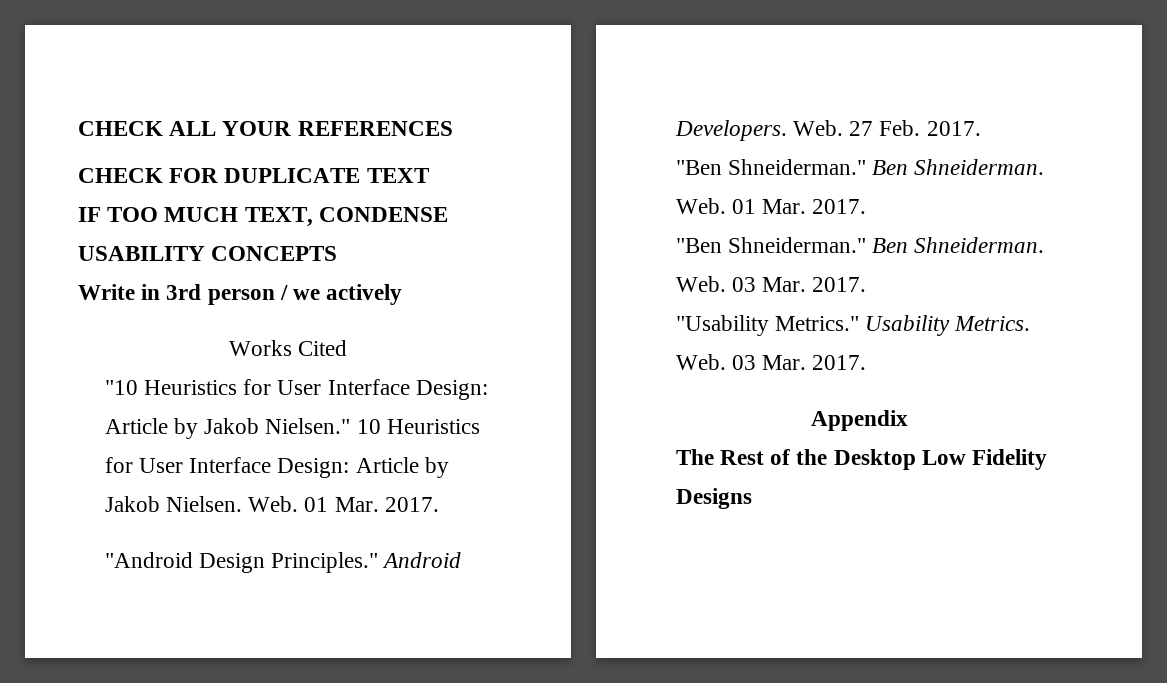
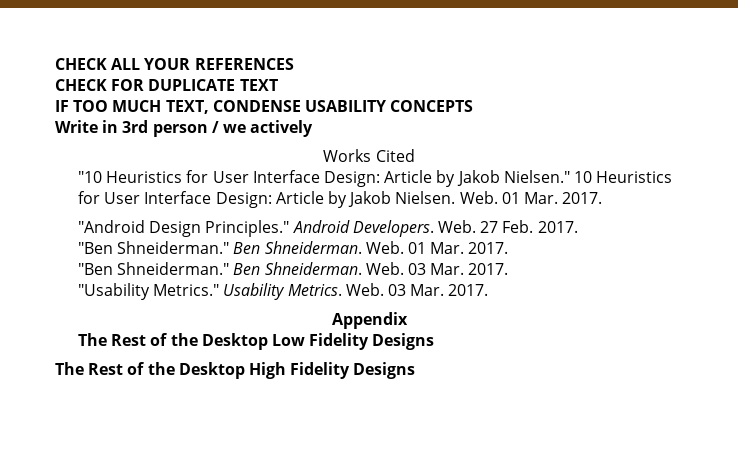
(752, 498) none -> [55,362,416,379] // The Rest of the Desktop High Fidelity Designs

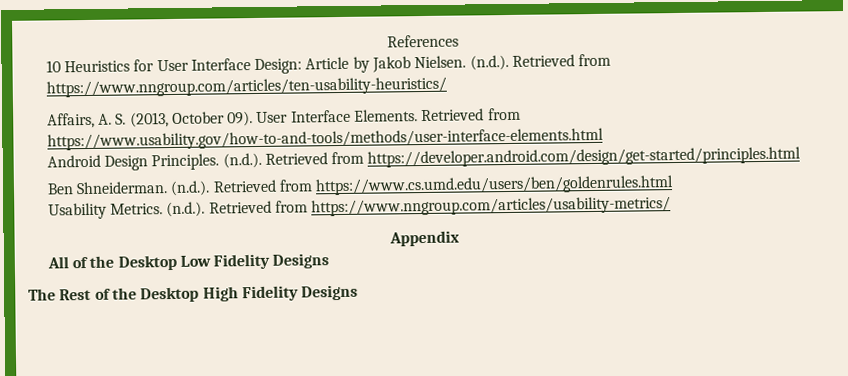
[55,58,294,70] [55,79,278,91] [55,100,474,114] [55,120,314,137] [323,149,415,162] [78,170,570,187] CHECK ALL YOUR REFERENCES // CHECK FOR DUPLICATE TEXT // IF TOO MUCH TEXT, CONDENSE USABILITY CONCEPTS // Write in 3rd person / we actively // Works Cited // "10 Heuristics for User Interface Design: Article by Jakob Nielsen." -> [386,34,459,48] References //
[459,191,603,204] [78,220,578,237] [78,241,509,254] [78,262,509,275] [78,283,489,300] Web. 01 Mar. 2017. // "Android Design Principles." Android Developers. Web. 27 Feb. 2017. // "Ben Shneiderman." Ben Shneiderman. Web. 01 Mar. 2017. // "Ben Shneiderman." Ben Shneiderman. Web. 03 Mar. 2017. // "Usability Metrics." Usability Metrics. Web. 03 Mar. 2017. -> [469,53,612,71] [45,76,447,98] [46,107,521,129] [46,127,604,151] [46,146,802,171] [46,175,675,197] [47,196,672,220] (n.d.). Retrieved from https://www.nngroup.com/articles/ten-usability-heuristics/ // Affairs, A. S. (2013, October 09). User Interface Elements. Retrieved from https://www.usability.gov/how-to-and-tools/methods/user-interface-elements.html // Android Design Principles. (n.d.). Retrieved from https://developer.android.com/design/get-started/principles.html // Ben Shneiderman. (n.d.). Retrieved from https://www.cs.umd.edu/users/ben/goldenrules.html // Usability Metrics. (n.d.). Retrieved from https://www.nngroup.com/articles/usability-metrics/
[78,333,147,346] The Rest -> [46,256,69,269] All

